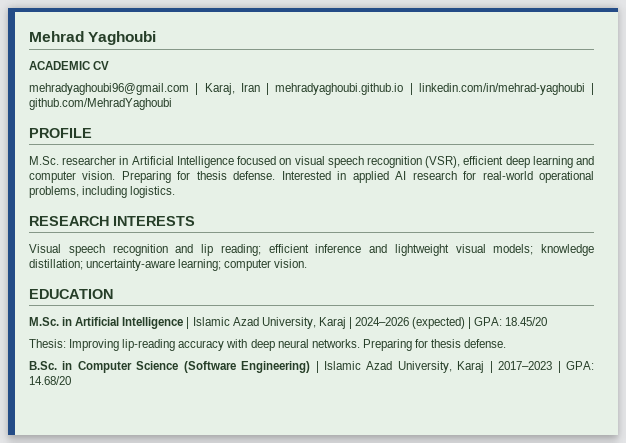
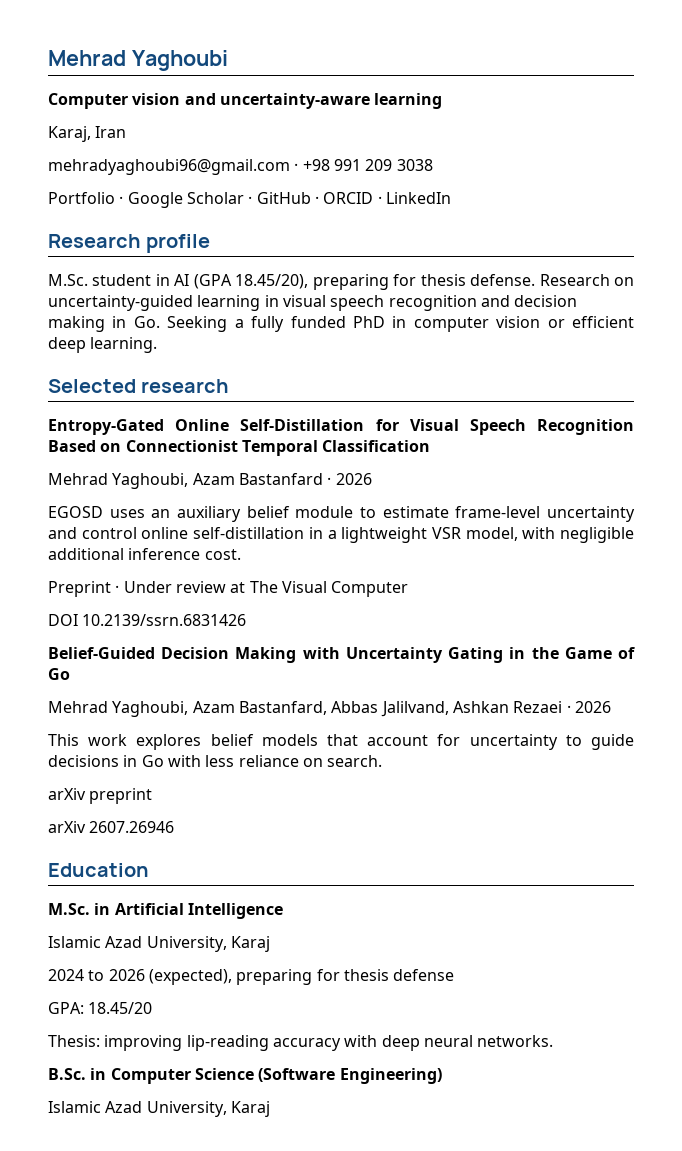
[29,61,110,70] [29,83,594,95] [29,98,172,110] [29,128,92,138] [29,156,595,168] [29,171,594,183] [29,186,176,198] [29,216,195,226] [29,244,594,256] [29,259,308,271] [29,289,113,299] ACADEMIC CV // mehradyaghoubi96@gmail.com | Karaj, Iran | mehradyaghoubi.github.io | linkedin.com/in/mehrad-yaghoubi | github.com/MehradYaghoubi // PROFILE // M.Sc. researcher in Artificial Intelligence focused on visual speech recognition (VSR), efficient deep learning and computer vision. Preparing for thesis defense. Interested in applied AI research for real-world operational problems, including logistics. // RESEARCH INTERESTS // Visual speech recognition and lip reading; efficient inference and lightweight visual models; knowledge distillation; uncertainty-aware learning; computer vision. // EDUCATION -> [48,93,443,109] [48,126,127,142] [48,159,433,175] [48,192,451,208] [48,234,211,253] [48,274,634,290] [48,295,578,311] [48,316,634,332] [48,337,158,353] [48,379,230,393] [48,419,635,435] [48,440,431,456] [48,473,372,489] [48,506,635,522] [48,527,634,543] [48,548,241,560] [48,581,409,597] [48,614,247,626] [48,647,635,663] [48,668,70,680] [48,701,611,717] [48,734,635,750] [48,755,383,767] [48,788,153,804] [48,821,175,833] [48,863,149,877] Computer vision and uncertainty-aware learning // Karaj, Iran // mehradyaghoubi96@gmail.com · +98 991 209 3038 // Portfolio · Google Scholar · GitHub · ORCID · LinkedIn // Research profile // M.Sc. student in AI (GPA 18.45/20), preparing for thesis defense. Research on uncertainty-guided learning in visual speech recognition and decision making in Go. Seeking a fully funded PhD in computer vision or efficient deep learning. // Selected research // Entropy-Gated Online Self-Distillation for Visual Speech Recognition Based on Connectionist Temporal Classification // Mehrad Yaghoubi, Azam Bastanfard · 2026 // EGOSD uses an auxiliary belief module to estimate frame-level uncertainty and control online self-distillation in a lightweight VSR model, with negligible additional inference cost. // Preprint · Under review at The Visual Computer // DOI 10.2139/ssrn.6831426 // Belief-Guided Decision Making with Uncertainty Gating in the Game of Go // Mehrad Yaghoubi, Azam Bastanfard, Abbas Jalilvand, Ashkan Rezaei · 2026 // This work explores belief models that account for uncertainty to guide decisions in Go with less reliance on search. // arXiv preprint // arXiv 2607.26946 // Education
[186,317,472,329] | Islamic Azad University, Karaj | 2024–2026 (expected) | -> [48,936,270,952] [48,969,455,985] // Islamic Azad University, Karaj // 2024 to 2026 (expected), preparing for thesis defense //
[69,339,120,351] Improving -> [104,1035,183,1051] improving
[362,339,507,351] Preparing for thesis defense. -> (554, 1041) none
[315,361,595,373] [29,376,71,385] | Islamic Azad University, Karaj | 2017–2023 | GPA: 14.68/20 -> [48,1101,270,1117] // Islamic Azad University, Karaj

